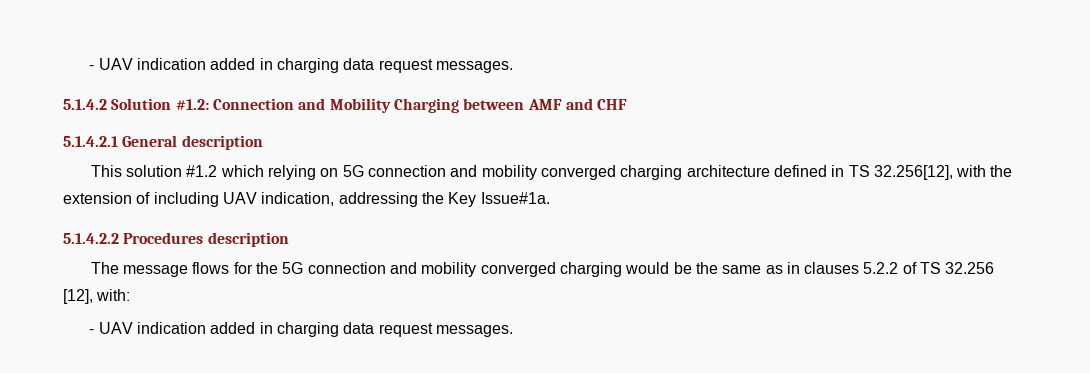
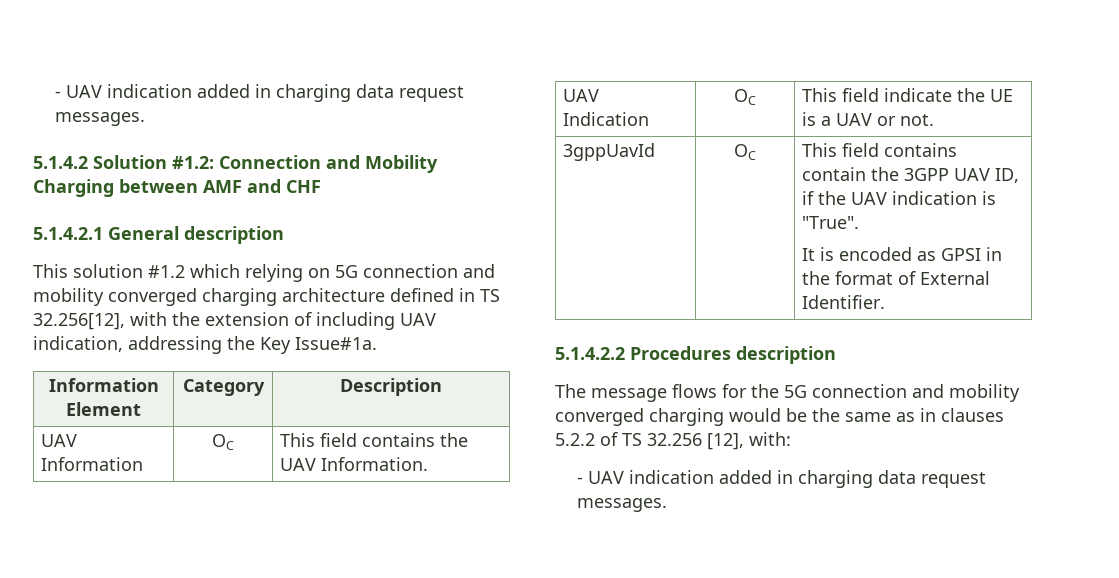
(550, 198) none -> [48,378,159,392] [66,402,141,416] [182,379,265,396] [340,378,443,396] [41,434,78,447] [41,457,144,471] [212,434,234,450] [280,433,469,447] [280,457,429,471] [563,89,600,102] [563,112,650,126] [734,89,756,105] [802,88,1014,102] [802,112,935,126] [563,143,656,161] [734,144,756,160] [802,143,958,157] [802,167,1020,183] [802,191,997,205] [802,216,860,229] [802,247,1003,261] [802,271,991,285] [802,295,886,309] // Information Element | Category | Description // UAV Information | OC | This field contains the UAV Information. // UAV Indication | OC | This field indicate the UE is a UAV or not. // 3gppUavId | OC | This field contains contain the 3GPP UAV ID, if the UAV indication is "True". // It is encoded as GPSI in the format of External Identifier.

